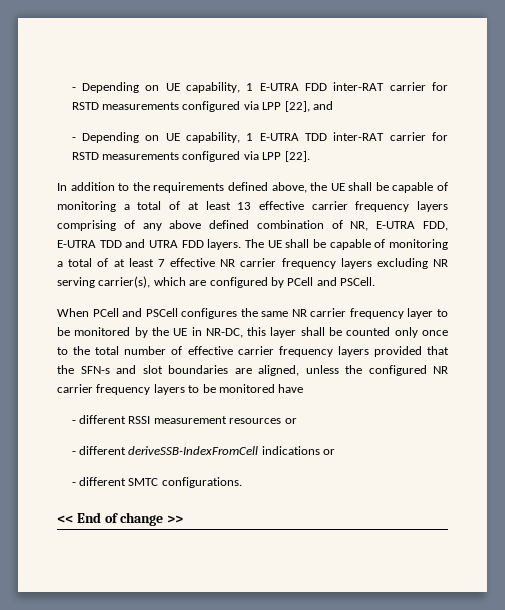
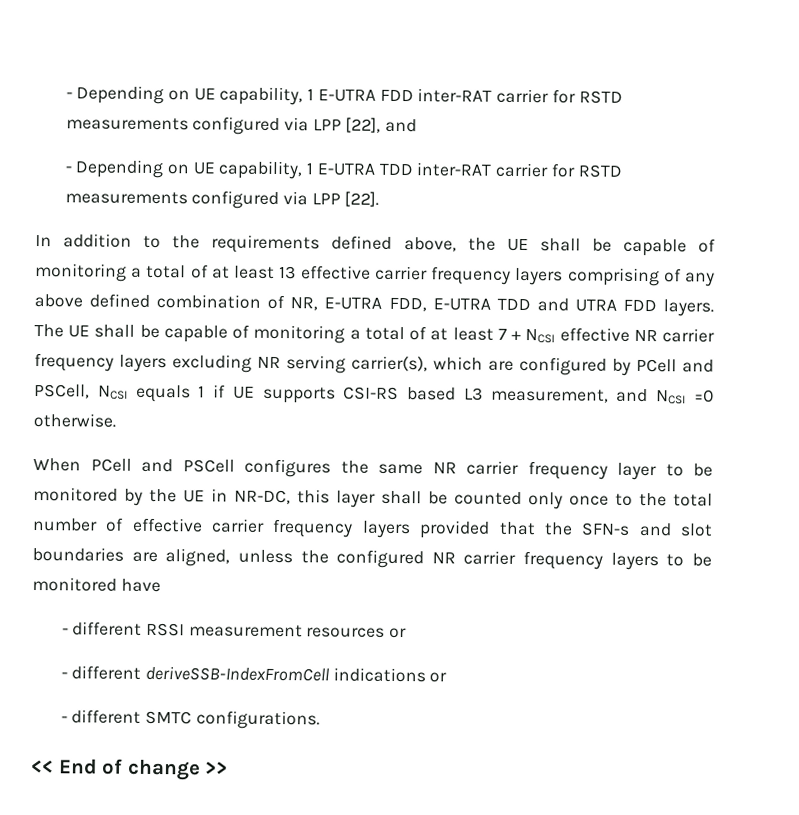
(165, 263) none -> [511,329,556,344] + NCSI
[340,277,375,286] PSCell. -> [34,384,714,405] [33,413,116,428] PSCell, NCSI equals 1 if UE supports CSI-RS based L3 measurement, and NCSI =0 otherwise.

